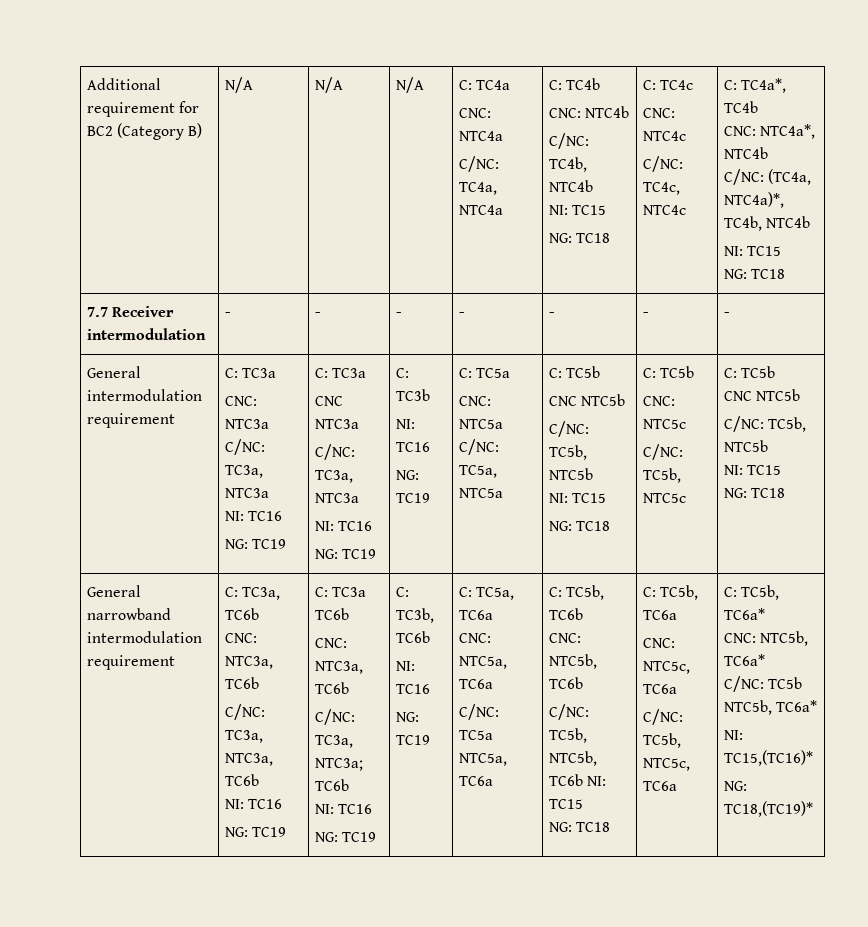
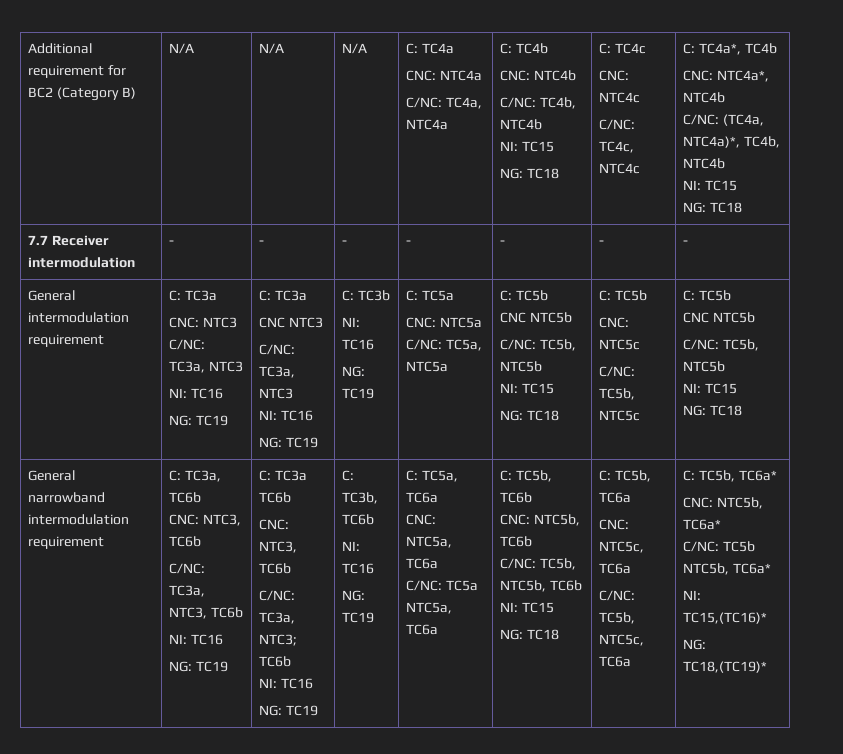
[224,419,269,429] [224,439,265,455] [224,465,263,478] [224,488,269,498] NTC3a C/NC: TC3a, NTC3a -> [202,317,237,328] [169,339,206,350] [169,361,243,373] NTC3 C/NC: TC3a, NTC3
[314,419,359,429] [314,444,355,460] [314,470,353,483] [314,493,359,503] NTC3a // C/NC: TC3a, NTC3a -> [288,317,323,328] [259,344,296,355] [259,366,296,378] [259,388,294,399] NTC3 // C/NC: TC3a, NTC3
[224,656,273,669] [224,677,259,689] [224,704,265,720] [224,730,263,743] [224,753,273,766] NTC3a, TC6b // C/NC: TC3a, NTC3a, -> [202,514,241,526] [169,536,202,547] [169,563,206,574] [169,585,206,597] [169,607,208,619] NTC3, TC6b // C/NC: TC3a, NTC3,
[314,661,363,674] [314,682,349,694] [314,709,355,725] [314,735,353,748] [314,758,363,771] NTC3a, TC6b // C/NC: TC3a, NTC3a; -> [259,541,298,553] [259,563,292,574] [259,590,296,601] [259,612,296,624] [259,634,298,646] NTC3, TC6b // C/NC: TC3a, NTC3;

